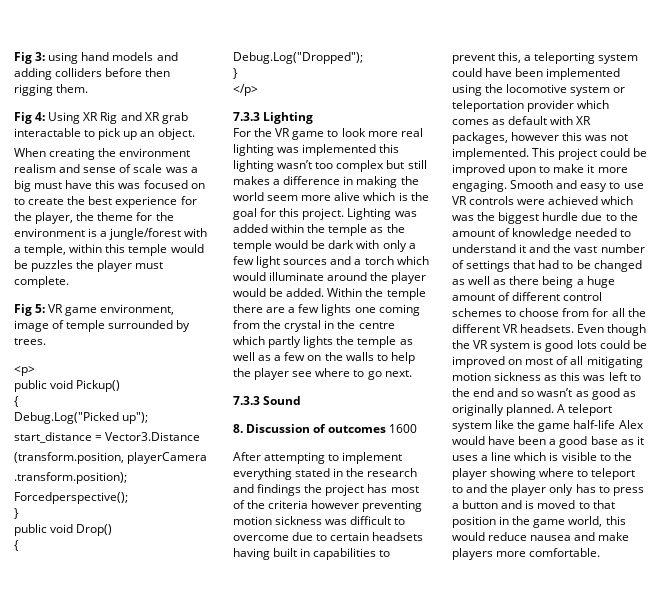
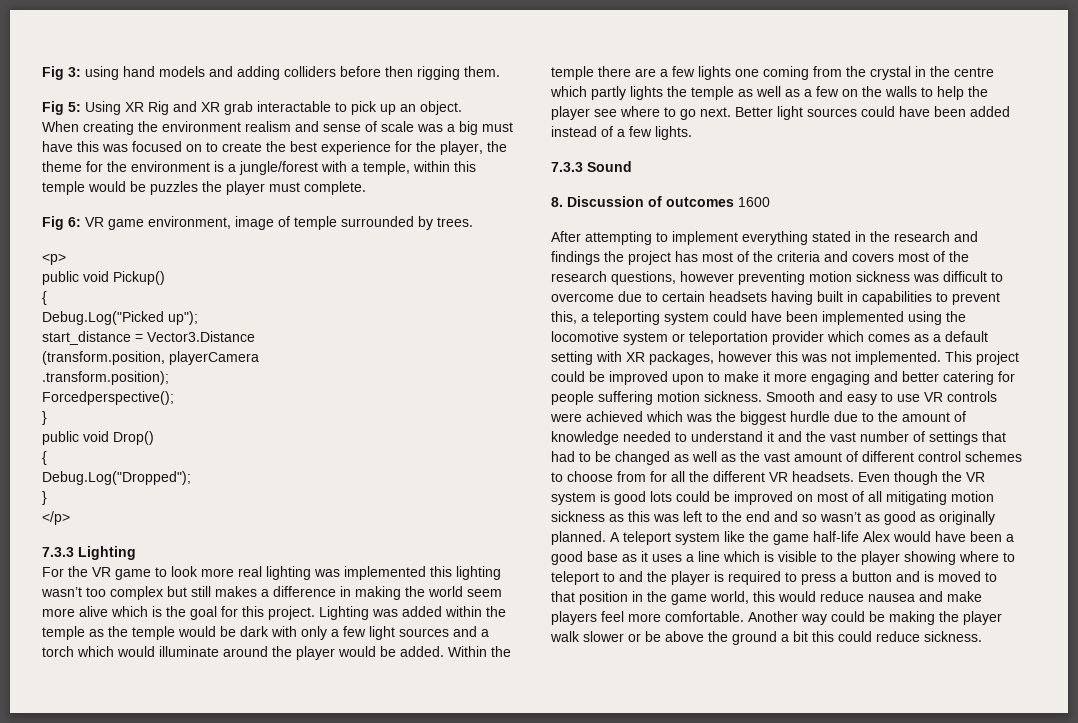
[35,112,46,121] 4: -> [68,102,81,112] 5:
[35,304,46,313] 5: -> [68,217,81,227] 6:
(412, 373) none -> [735,106,1010,120] [551,126,692,140] Better light sources could have been added instead of a few lights.
(309, 504) none -> [824,251,969,262] [551,271,676,285] and covers most of the research questions,
[508,116,548,125] default -> [933,331,988,342] [551,351,593,365] a default setting
[452,180,507,192] engaging. -> [811,371,1015,385] [551,391,762,405] engaging and better catering for people suffering motion sickness.
[509,276,615,288] there being a huge -> [740,451,790,462] the vast
[549,484,596,496] only has -> [714,571,781,585] is required
(493, 554) none -> [601,611,624,622] feel
(601, 552) none -> [748,611,1002,625] [550,631,982,645] Another way could be making the player walk slower or be above the ground a bit this could reduce sickness.

